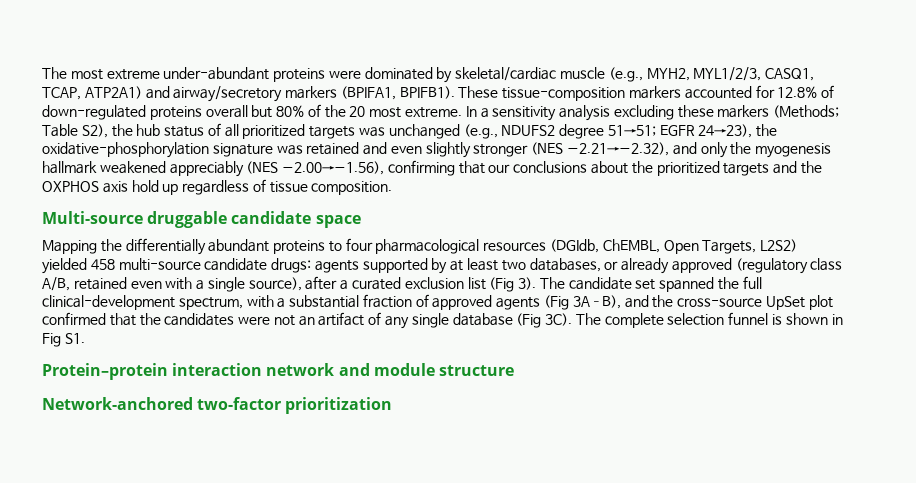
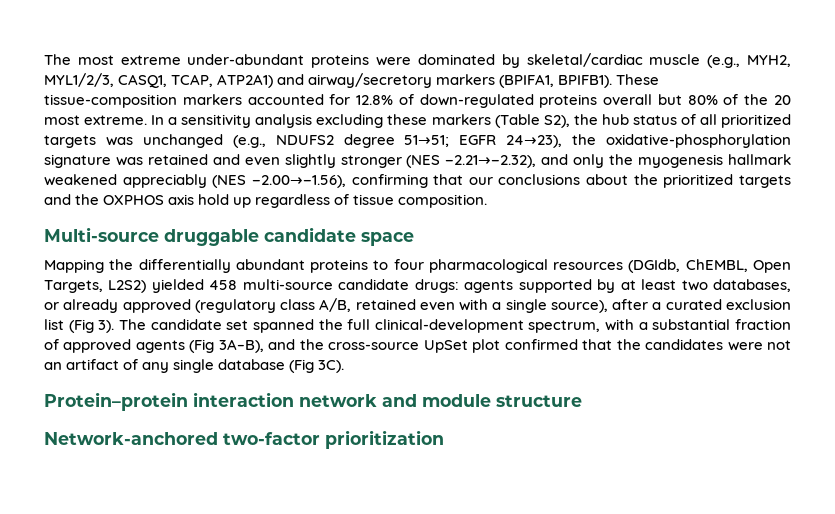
[773,105,840,118] [42,124,78,137] (Methods; Table -> [494,114,540,128] (Table
[575,312,843,328] [42,333,85,347] The complete selection funnel is shown in Fig S1. -> (345, 366) none

